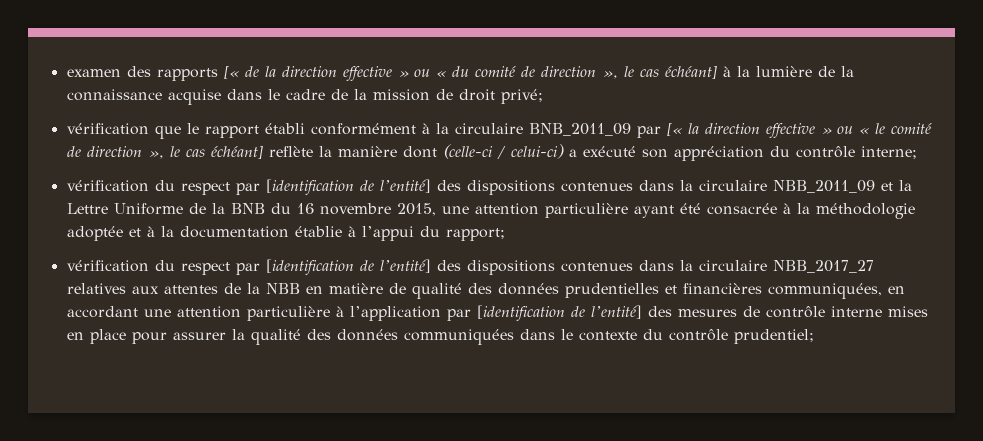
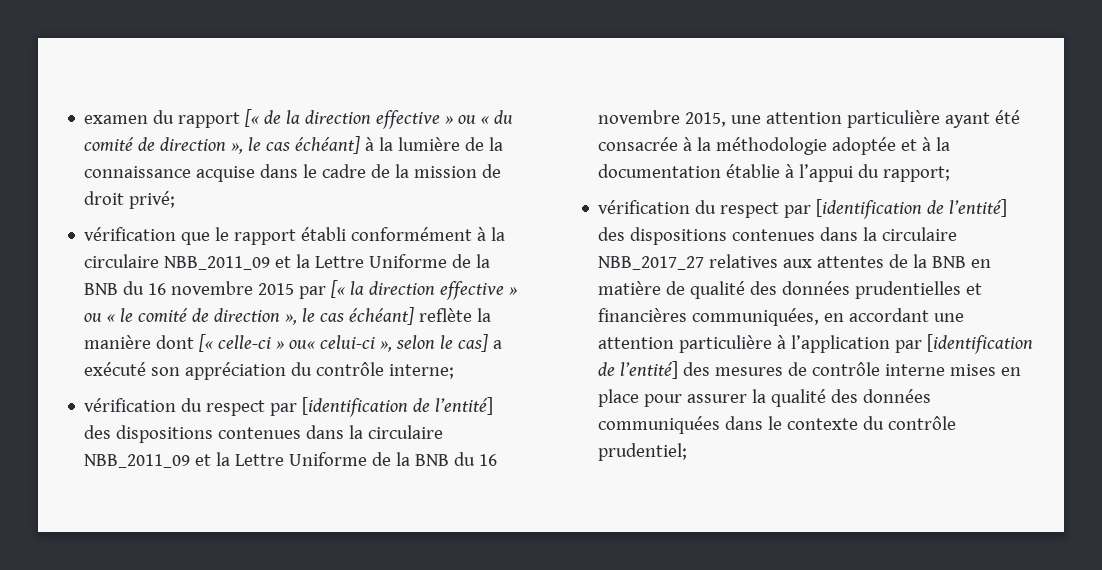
[126,66,218,81] des rapports -> [153,110,241,128] du rapport
[528,123,631,136] BNB_2011_09 -> [164,254,491,270] [84,281,295,295] NBB_2011_09 et la Lettre Uniforme de la BNB du 16 novembre 2015
[442,144,564,159] (celle-ci / celui-ci) -> [199,334,489,352] [« celle-ci » ou« celui-ci », selon le cas]
[265,283,300,294] NBB -> [932,256,967,268] BNB

